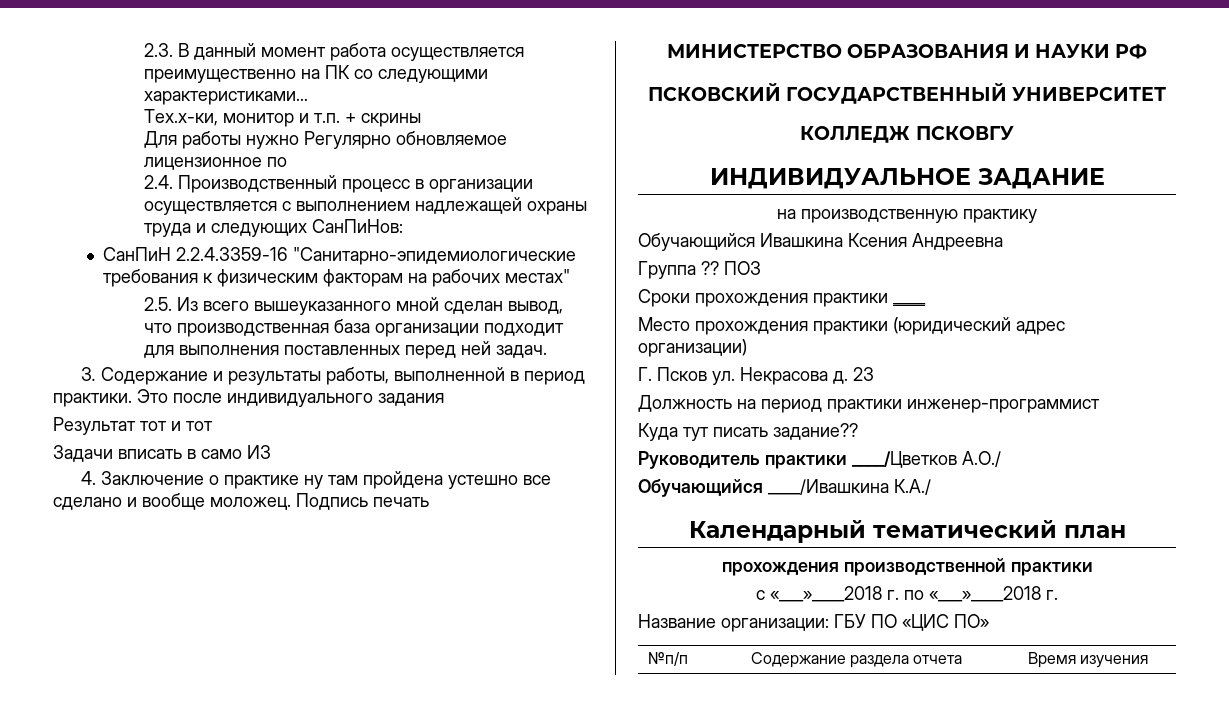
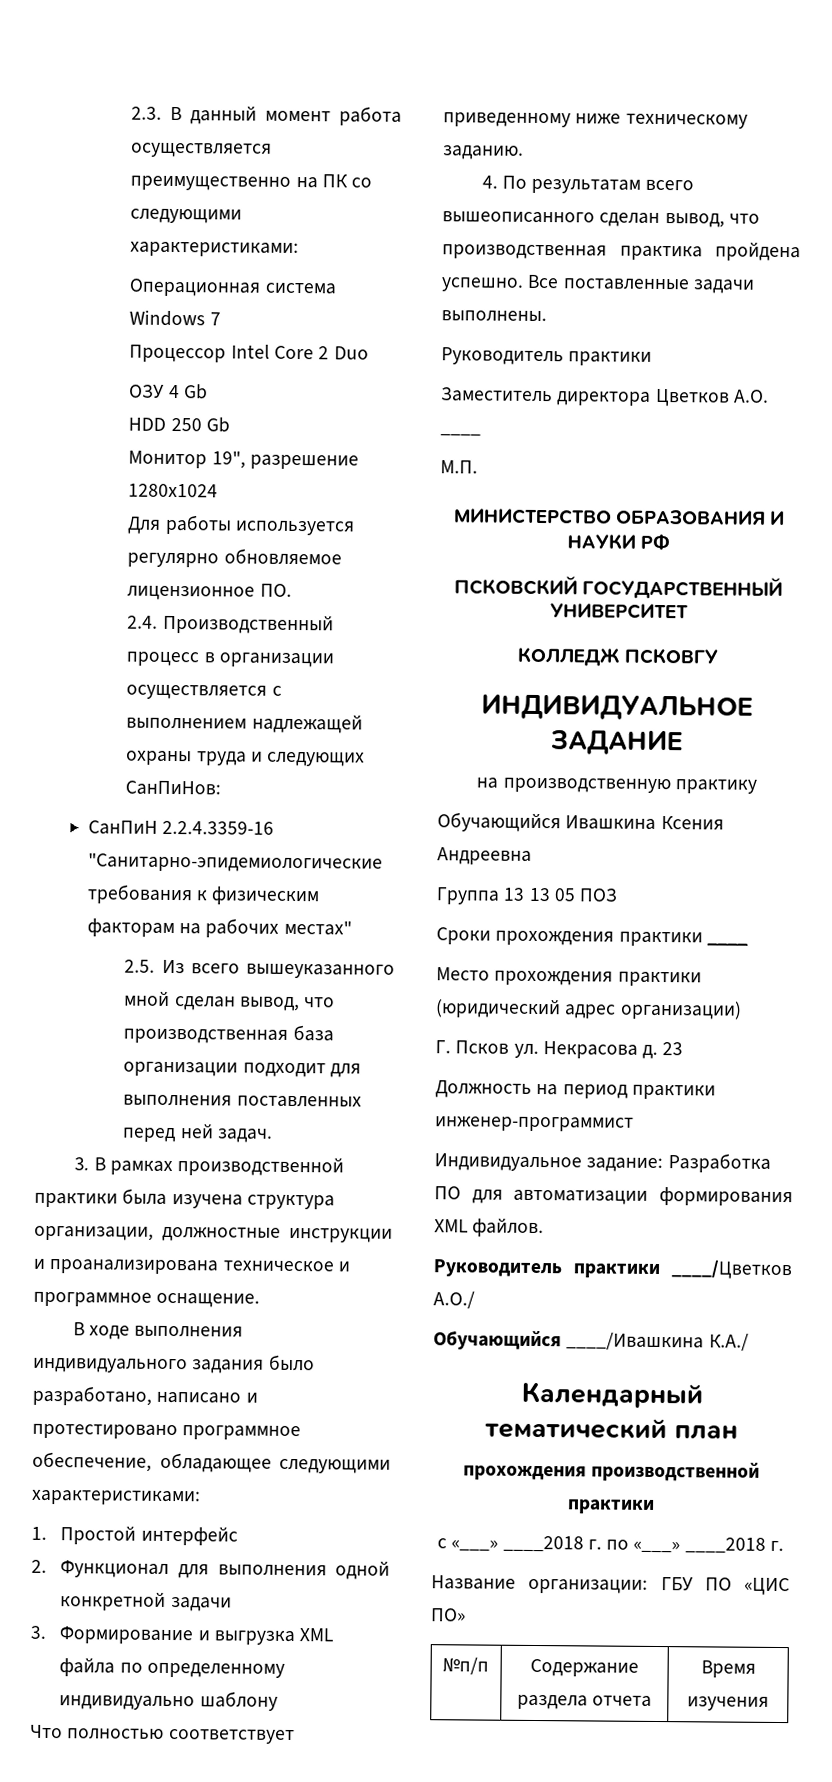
[143,91,308,105] [143,109,421,127] характеристиками… // Тех.х-ки, монитор и т.п. + скрины -> [130,241,300,258] [129,278,336,297] [129,309,221,327] [129,344,369,363] [129,384,208,400] [128,417,230,433] [128,450,359,470] [128,483,219,498] характеристиками: // Операционная система Windows 7 // Процессор Intel Core 2 Duo // ОЗУ 4 Gb // HDD 250 Gb // Монитор 19", разрешение 1280x1024
[245,131,391,149] нужно Регулярно -> [234,520,355,536] [127,552,220,568] используется регулярно
[266,157,287,167] по -> [259,583,292,597] ПО.
[101,367,586,385] [53,389,444,407] [53,417,213,435] [53,445,271,462] [81,471,552,489] [53,493,429,510] Содержание и результаты работы, выполненной в период практики. Это после индивидуального задания // Результат тот и тот // Задачи вписать в само ИЗ // 4. Заключение о практике ну там пройдена устешно все сделано и вообще моложец. Подпись печать -> [93,1156,345,1177] [34,1188,335,1210] [34,1225,393,1243] [33,1258,350,1275] [33,1291,261,1308] [72,1322,244,1340] [33,1354,315,1374] [32,1385,258,1406] [32,1423,302,1441] [32,1451,391,1474] [31,1489,201,1506] [31,1525,238,1546] [31,1559,390,1580] [60,1591,232,1612] [30,1625,334,1646] [59,1657,286,1678] [59,1691,278,1711] [30,1724,295,1745] [443,112,748,129] [443,145,524,160] [481,175,695,194] [442,211,760,228] [442,241,801,262] [441,274,755,294] [441,310,547,323] [441,347,653,366] [441,387,769,407] [440,433,481,437] [440,460,478,474] В рамках производственной практики была изучена структура организации, должностные инструкции и проанализирована техническое и программное оснащение. // В ходе выполнения индивидуального задания было разработано, написано и протестировано программное обеспечение, обладающее следующими характеристиками: // 1. Простой интерфейс // 2. Функционал для выполнения одной конкретной задачи // 3. Формирование и выгрузка XML файла по определенному индивидуально шаблону // Что полностью соответствует приведенному ниже техническому заданию. // 4. По результатам всего вышеописанного сделан вывод, что производственная практика пройдена успешно. Все поставленные задачи выполнены. // Руководитель практики // Заместитель директора Цветков А.О. ____ // М.П.
[701,261,719,275] ?? -> [503,887,576,902] 13 13 05
[638,423,858,441] Куда тут писать задание?? -> [434,1153,771,1173] [434,1186,793,1207] [434,1217,545,1238] Индивидуальное задание: Разработка ПО для автоматизации формирования XML файлов.
[770,586,1041,602] «___»____2018 г. по «___»____2018 -> [451,1535,766,1554] «___» ____2018 г. по «___» ____2018

